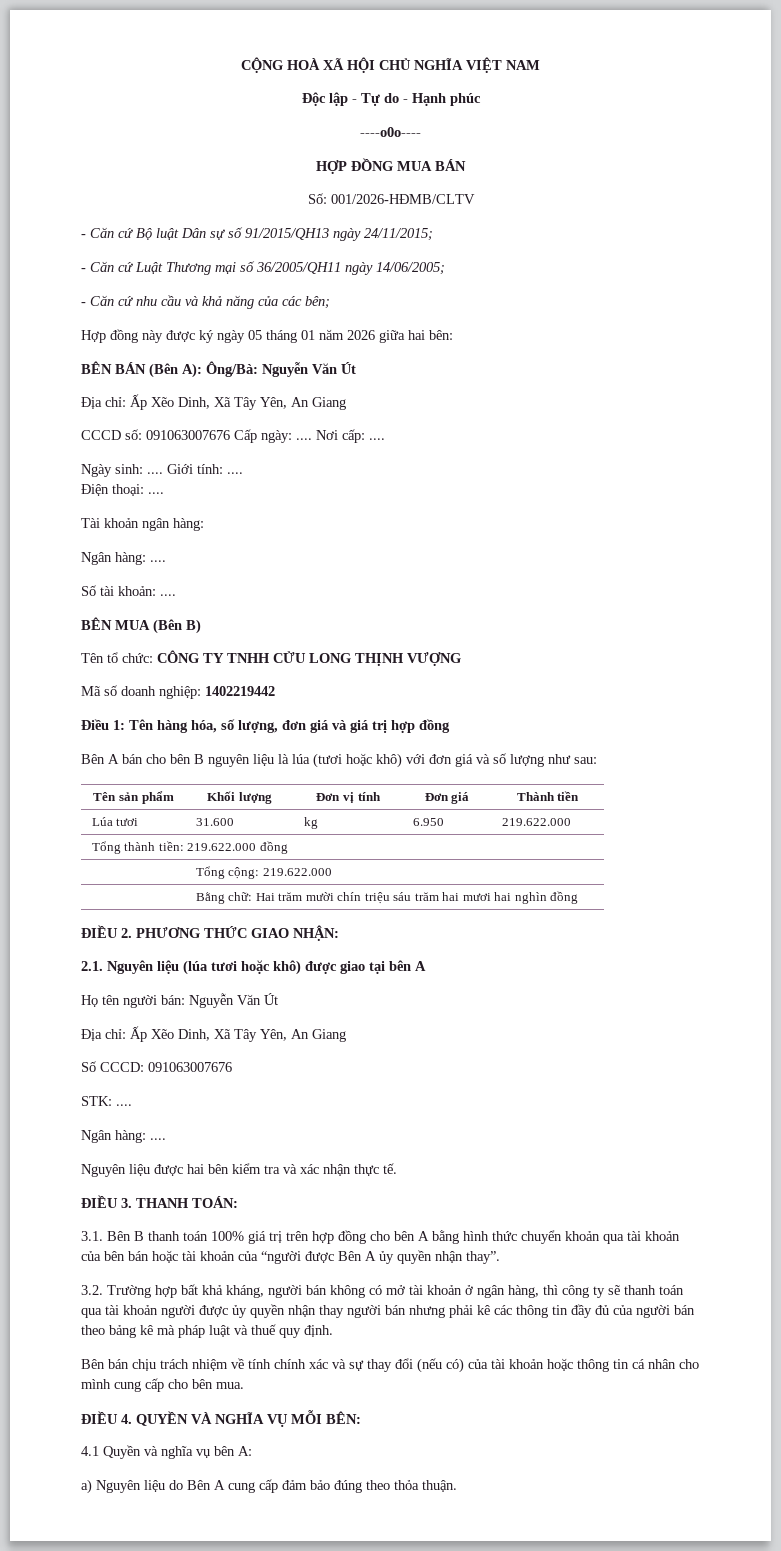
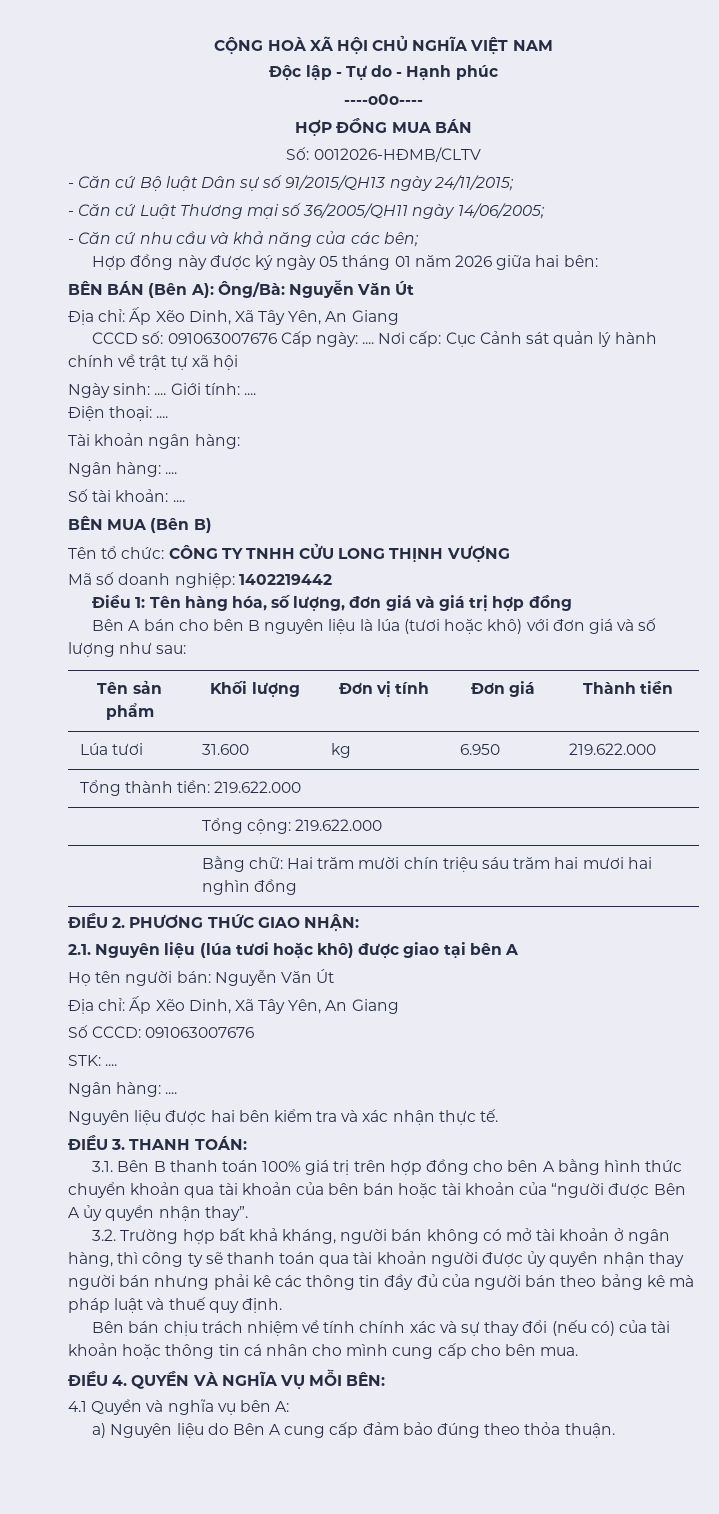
[330,194,475,204] 001/2026-HĐMB/CLTV -> [313,147,481,162] 0012026-HĐMB/CLTV
[369,438,385,440] .... -> [445,331,657,347] [68,354,238,370] Cục Cảnh sát quản lý hành chính về trật tự xã hội
[259,841,288,854] đồng -> (302, 787) none

